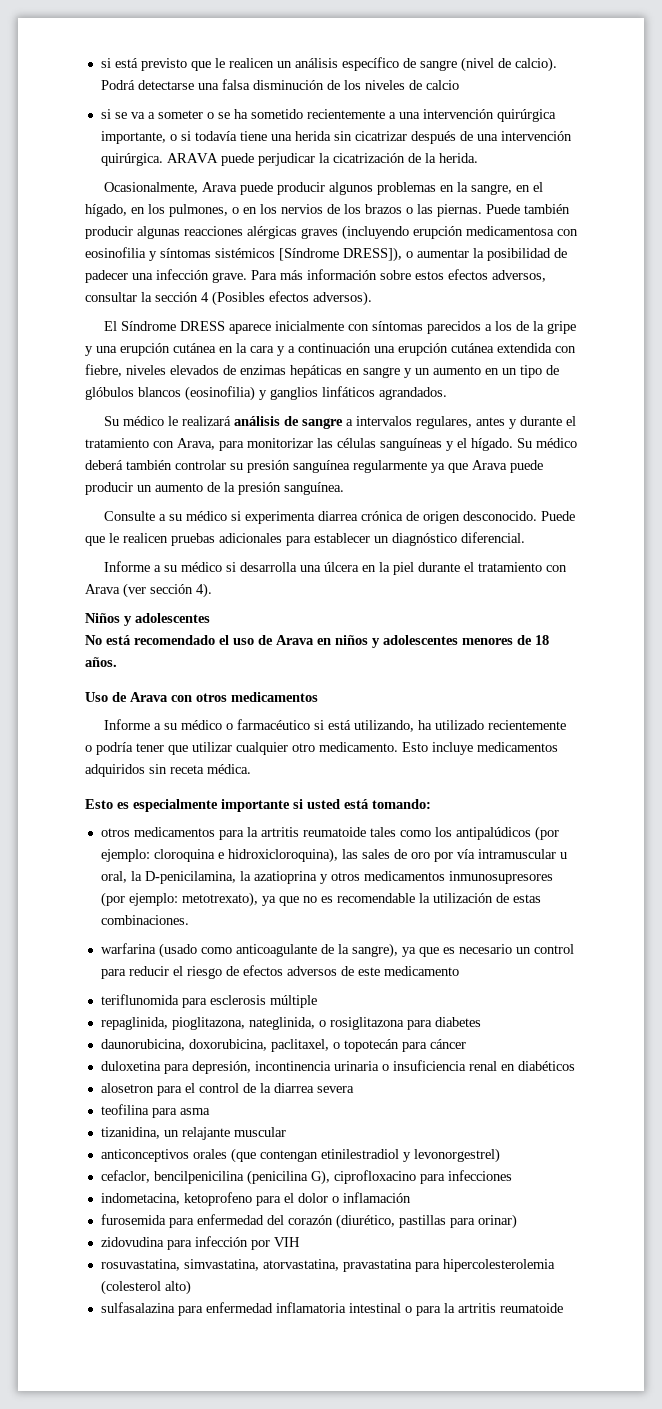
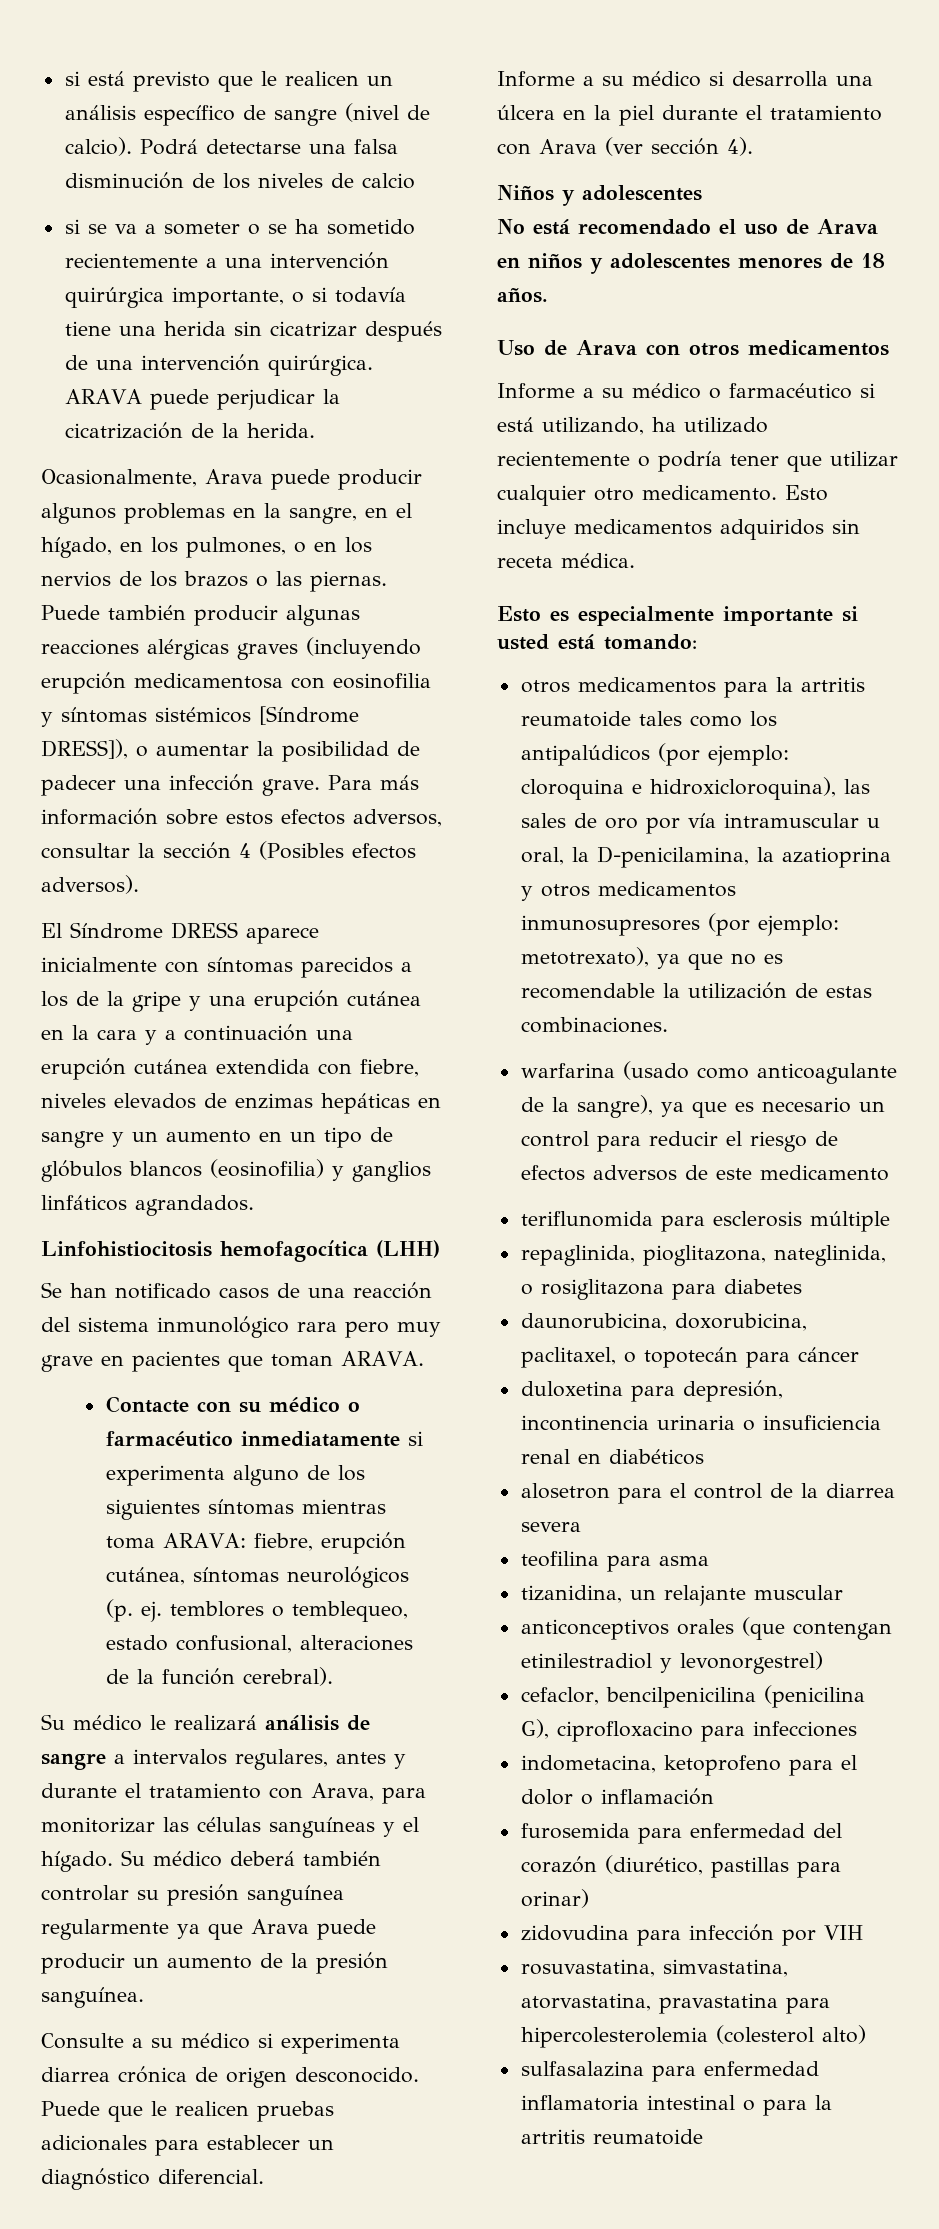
(447, 393) none -> [41,1240,440,1262] [41,1282,432,1299] [41,1316,441,1338] [41,1351,424,1372] [105,1396,360,1413] [105,1431,423,1447] [105,1465,365,1486] [105,1499,386,1520] [105,1532,406,1554] [105,1566,409,1588] [105,1599,408,1622] [105,1635,413,1653] [105,1667,333,1686] // Linfohistiocitosis hemofagocítica (LHH) // Se han notificado casos de una reacción del sistema inmunológico rara pero muy grave en pacientes que toman ARAVA. // Contacte con su médico o farmacéutico inmediatamente si experimenta alguno de los siguientes síntomas mientras toma ARAVA: fiebre, erupción cutánea, síntomas neurológicos (p. ej. temblores o temblequeo, estado confusional, alteraciones de la función cerebral).

